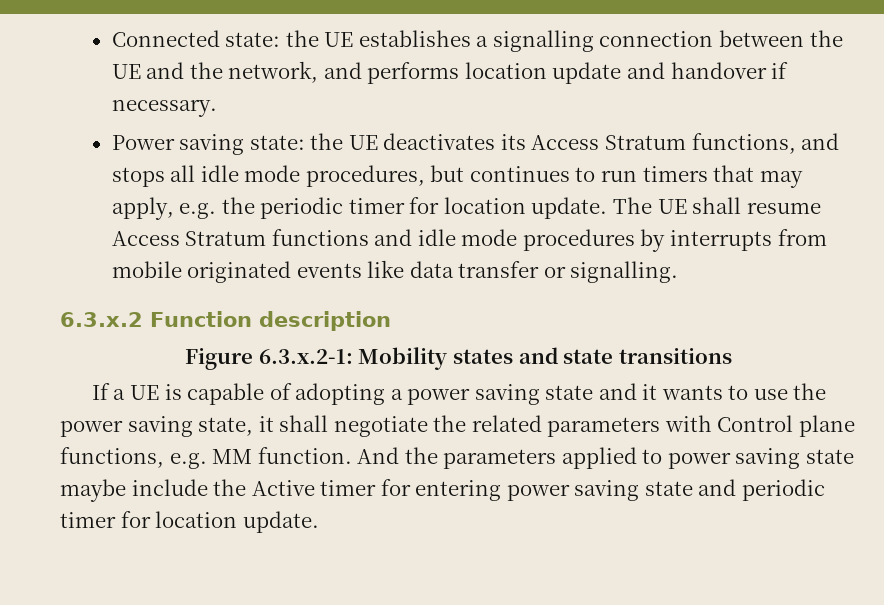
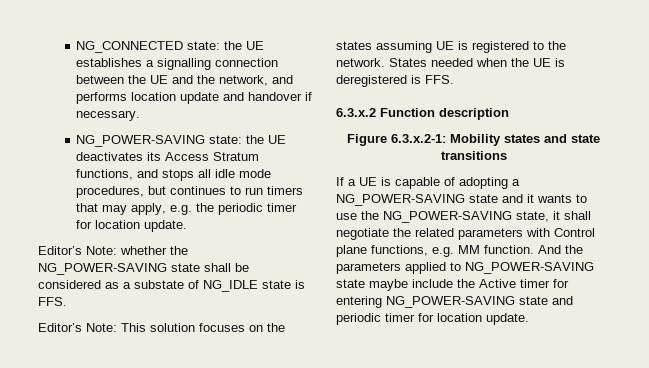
[111,30,220,47] Connected -> [76,41,184,53] NG_CONNECTED
[111,134,245,155] Power saving -> [76,135,206,147] NG_POWER-SAVING
[612,197,821,214] [111,229,827,252] [111,260,679,283] The UE shall resume Access Stratum functions and idle mode procedures by interrupts from mobile originated events like data transfer or signalling. -> [38,246,188,255] [38,263,249,275] [38,280,305,292] [38,297,67,306] [38,323,285,332] [336,41,566,53] [336,58,565,67] [336,75,454,87] // Editor’s Note: whether the NG_POWER-SAVING state shall be considered as a substate of NG_IDLE state is FFS. // Editor’s Note: This solution focuses on the states assuming UE is registered to the network. States needed when the UE is deregistered is FFS.
[407,384,540,405] power saving -> [336,194,465,206] NG_POWER-SAVING
[60,416,193,437] power saving -> [383,211,512,223] NG_POWER-SAVING
[667,448,801,469] power saving -> [465,262,594,274] NG_POWER-SAVING
[506,480,640,501] power saving -> [386,296,515,308] NG_POWER-SAVING

